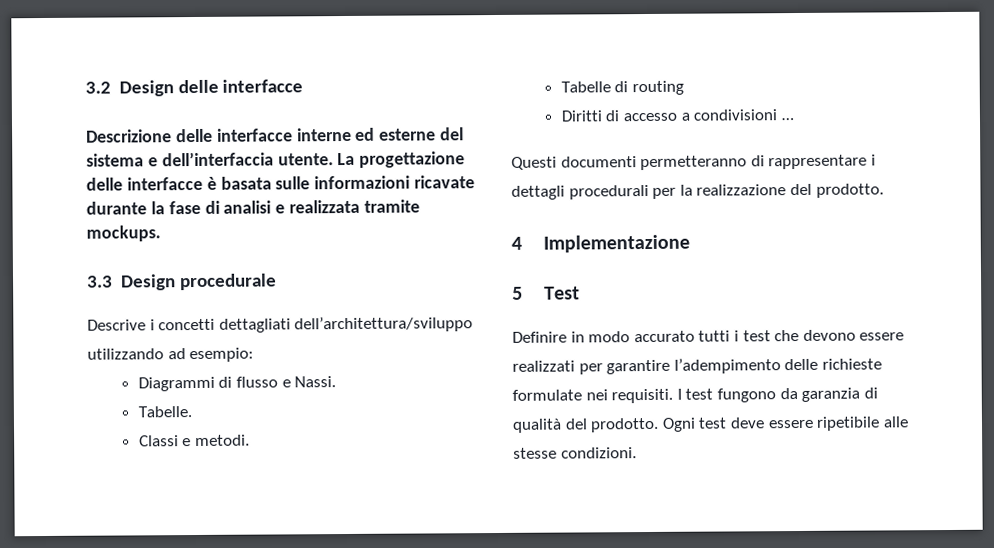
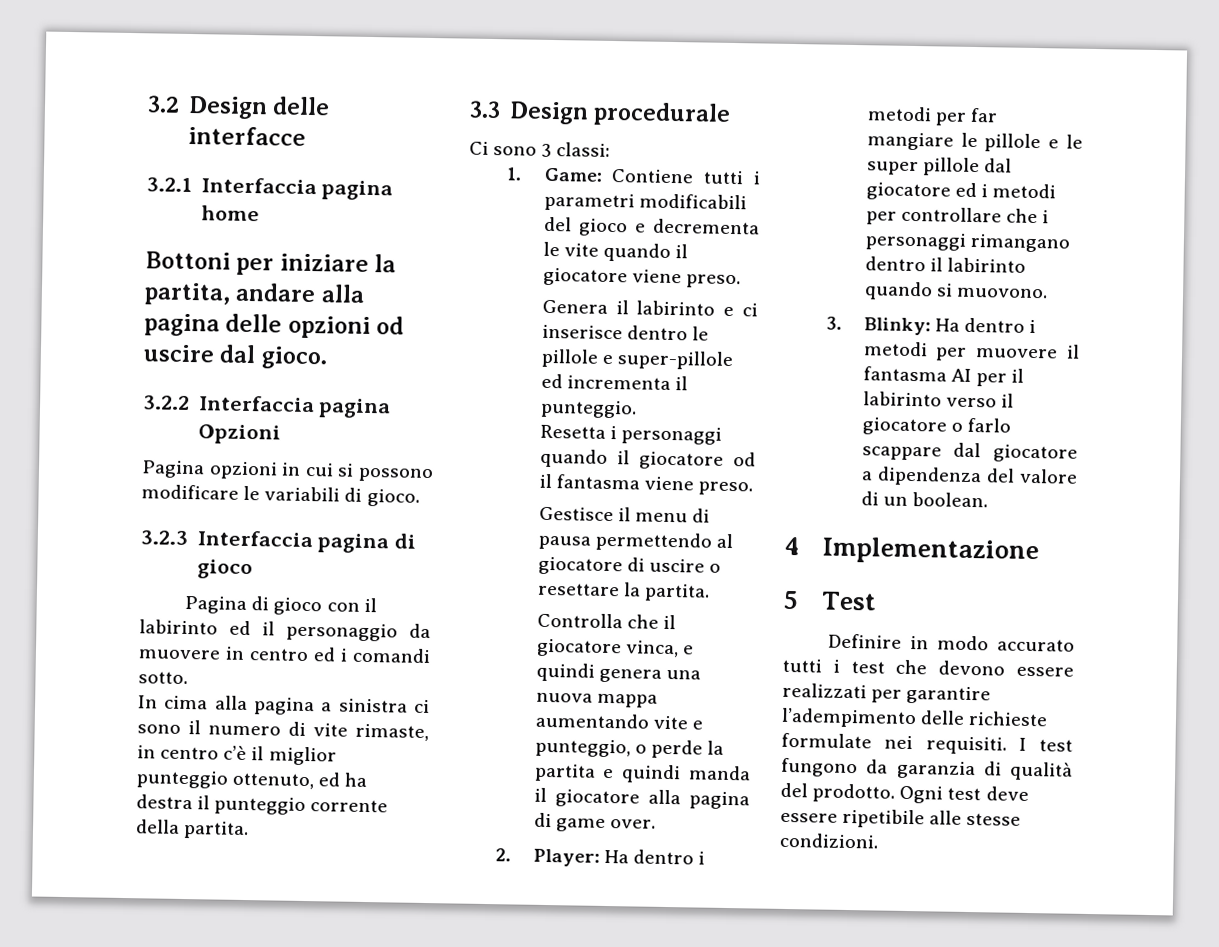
[86,127,465,143] [86,151,466,168] [86,175,476,191] [86,199,421,215] [86,225,161,242] [87,273,277,291] [87,316,474,333] [87,347,255,363] [137,376,337,392] [137,406,192,418] [138,434,250,447] [560,80,684,96] [560,109,794,122] [511,154,876,171] [511,183,884,200] Descrizione delle interfacce interne ed esterne del sistema e dell’interfaccia utente. La progettazione delle interfacce è basata sulle informazioni ricavate durante la fase di analisi e realizzata tramite mockups. // 3.3 Design procedurale // Descrive i concetti dettagliati dell’architettura/sviluppo utilizzando ad esempio: // Diagrammi di flusso e Nassi. // Tabelle. // Classi e metodi. // Tabelle di routing // Diritti di accesso a condivisioni … // Questi documenti permetteranno di rappresentare i dettagli procedurali per la realizzazione del prodotto. -> [146,177,394,201] [200,205,260,222] [145,251,397,276] [144,282,365,306] [144,313,405,340] [143,344,328,370] [143,395,392,419] [197,424,281,445] [141,460,434,483] [141,484,420,507] [140,530,417,554] [196,559,253,580] [184,595,377,616] [139,619,431,642] [138,646,431,664] [138,671,188,685] [138,695,431,716] [137,720,429,742] [137,745,337,766] [136,770,369,790] [136,794,389,816] [135,819,250,840] [469,100,731,127] [469,141,611,158] [505,167,761,185] [543,192,747,212] [543,216,760,237] [542,241,689,262] [542,267,741,289] [541,299,758,317] [541,324,709,341] [540,348,734,371] [540,373,688,391] [539,399,637,419] [539,424,722,445] [539,448,756,470] [538,473,754,496] [538,506,711,523] [537,531,734,552] [537,556,722,576] [536,582,710,602] [536,612,676,630] [535,638,694,658] [535,662,701,683] [535,692,658,708] [534,712,703,730] [534,738,725,759] [533,763,751,784] [533,787,750,810] [533,812,656,832] [494,848,706,867] [866,106,998,126] [866,132,1083,153] [865,157,1012,177] [865,182,1057,201] [865,206,1050,225] [864,232,1071,253] [864,256,1026,273] [863,281,1048,301] [825,316,1037,336] [862,341,1080,361] [862,366,1025,387] [862,391,1014,408] [861,417,1011,436] [861,442,1078,463] [860,466,1078,487] [860,491,988,508] 3.2.1 Interfaccia pagina home // Bottoni per iniziare la partita, andare alla pagina delle opzioni od uscire dal gioco. // 3.2.2 Interfaccia pagina Opzioni // Pagina opzioni in cui si possono modificare le variabili di gioco. // 3.2.3 Interfaccia pagina di gioco // Pagina di gioco con il labirinto ed il personaggio da muovere in centro ed i comandi sotto. // In cima alla pagina a sinistra ci sono il numero di vite rimaste, in centro c’è il miglior punteggio ottenuto, ed ha destra il punteggio corrente della partita. // 3.3 Design procedurale // Ci sono 3 classi: // 1. Game: Contiene tutti i parametri modificabili del gioco e decrementa le vite quando il giocatore viene preso. // Genera il labirinto e ci inserisce dentro le pillole e super-pillole ed incrementa il punteggio. // Resetta i personaggi quando il giocatore od il fantasma viene preso. // Gestisce il menu di pausa permettendo al giocatore di uscire o resettare la partita. // Controlla che il giocatore vinca, e quindi genera una nuova mappa aumentando vite e punteggio, o perde la partita e quindi manda il giocatore alla pagina di game over. // 2. Player: Ha dentro i metodi per far mangiare le pillole e le super pillole dal giocatore ed i metodi per controllare che i personaggi rimangano dentro il labirinto quando si muovono. // 3. Blinky: Ha dentro i metodi per muovere il fantasma AI per il labirinto verso il giocatore o farlo scappare dal giocatore a dipendenza del valore di un boolean.

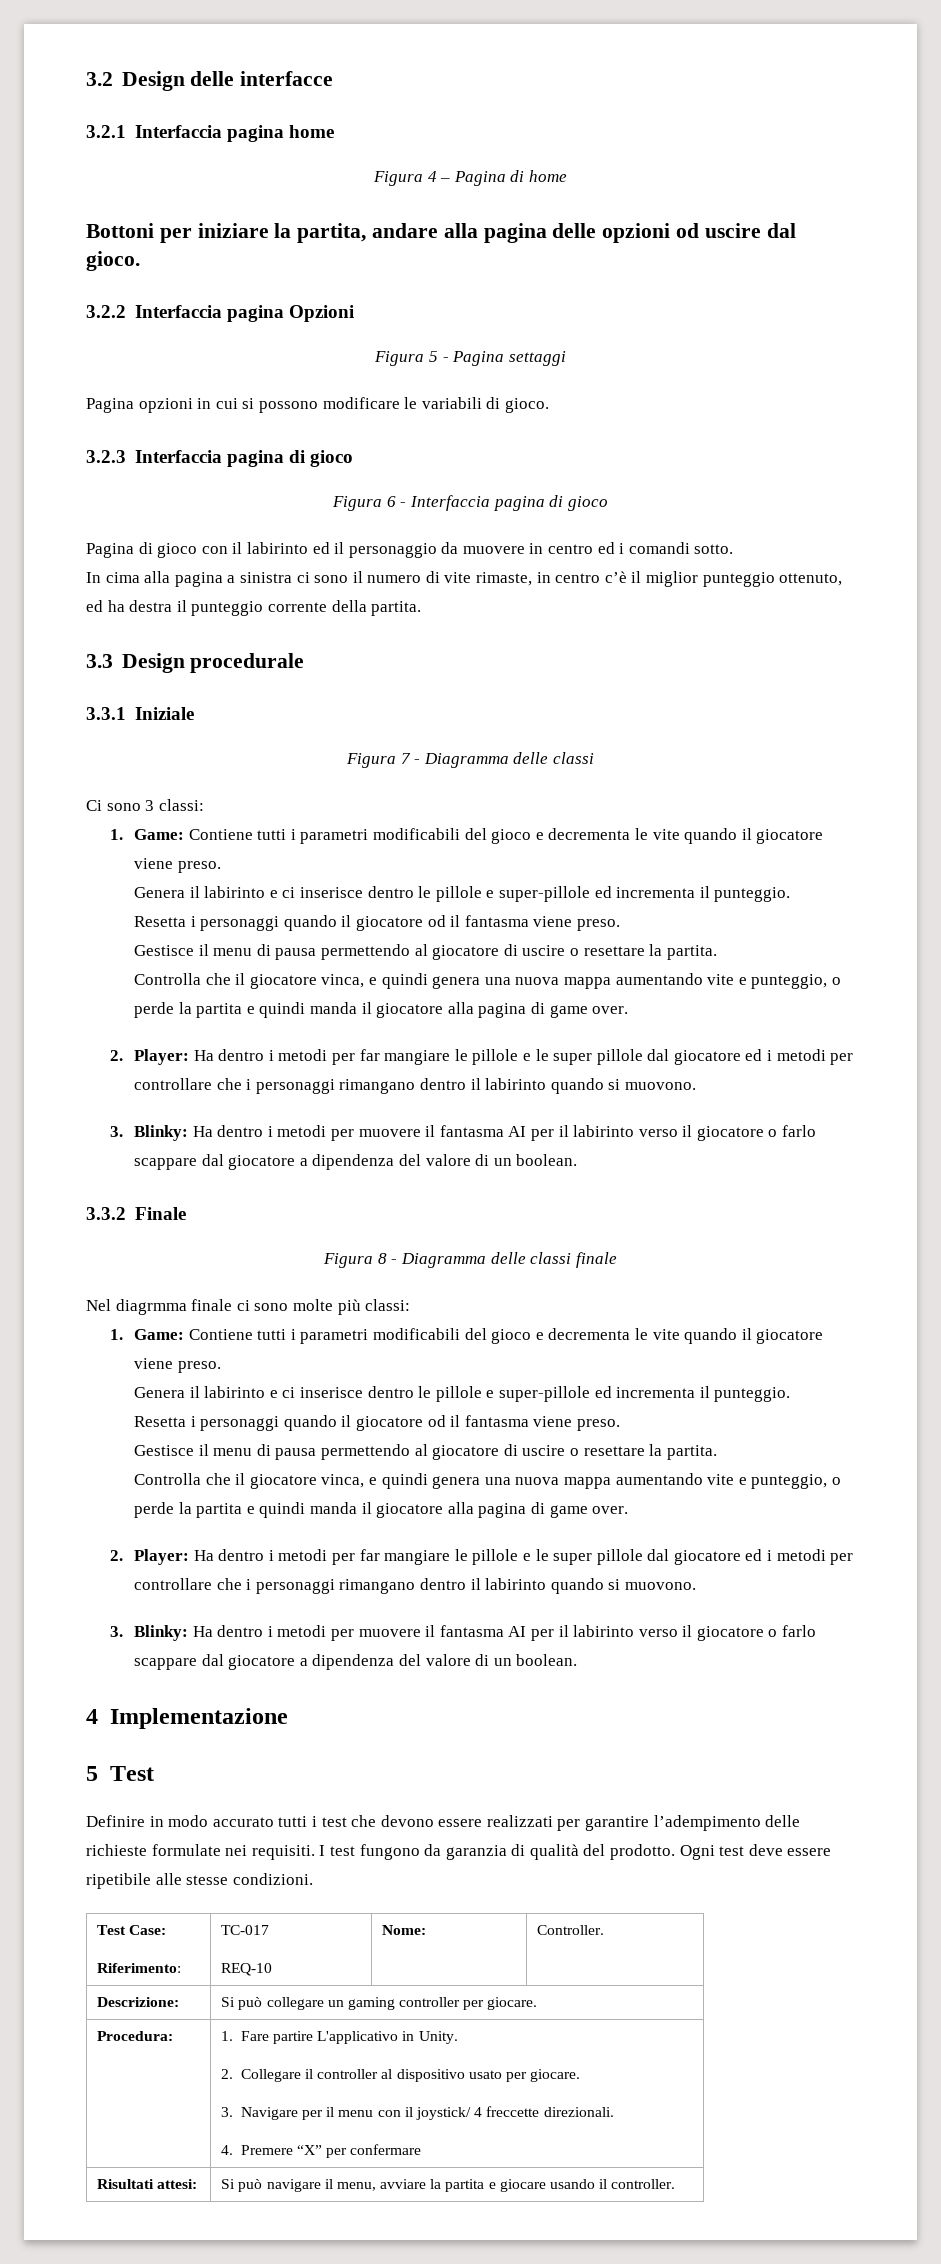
(260, 213) none -> [373,170,567,186] // Figura 4 – Pagina di home
(281, 434) none -> [374,351,566,366] // Figura 5 - Pagina settaggi
(253, 569) none -> [332,495,608,511] // Figura 6 - Interfaccia pagina di gioco
(731, 114) none -> [86,707,194,720] [346,752,594,768] // 3.3.1 Iniziale // Figura 7 - Diagramma delle classi
(988, 500) none -> [86,1207,186,1220] [323,1252,617,1268] [86,1299,411,1315] [110,1328,824,1344] [134,1358,221,1373] [134,1386,791,1402] [134,1415,620,1431] [134,1444,717,1460] [134,1473,841,1489] [134,1502,629,1518] [110,1549,854,1565] [134,1578,696,1594] [110,1625,817,1641] [134,1654,578,1670] // 3.3.2 Finale // Figura 8 - Diagramma delle classi finale // Nel diagrmma finale ci sono molte più classi: // 1. Game: Contiene tutti i parametri modificabili del gioco e decrementa le vite quando il giocatore viene preso. // Genera il labirinto e ci inserisce dentro le pillole e super-pillole ed incrementa il punteggio. // Resetta i personaggi quando il giocatore od il fantasma viene preso. // Gestisce il menu di pausa permettendo al giocatore di uscire o resettare la partita. // Controlla che il giocatore vinca, e quindi genera una nuova mappa aumentando vite e punteggio, o perde la partita e quindi manda il giocatore alla pagina di game over. // 2. Player: Ha dentro i metodi per far mangiare le pillole e le super pillole dal giocatore ed i metodi per controllare che i personaggi rimangano dentro il labirinto quando si muovono. // 3. Blinky: Ha dentro i metodi per muovere il fantasma AI per il labirinto verso il giocatore o farlo scappare dal giocatore a dipendenza del valore di un boolean.
(879, 840) none -> [97,1925,167,1935] [97,1963,182,1973] [221,1925,270,1935] [221,1963,273,1976] [382,1925,427,1935] [537,1925,605,1935] [97,1997,180,2007] [221,1997,538,2010] [97,2031,174,2041] [221,2031,458,2044] [221,2069,581,2082] [221,2106,614,2120] [221,2144,422,2158] [97,2179,198,2189] [221,2179,676,2192] // Test Case: // Riferimento: | TC-017 // REQ-10 | Nome: | Controller. // Descrizione: | Si può collegare un gaming controller per giocare. // Procedura: | 1. Fare partire L'applicativo in Unity. // 2. Collegare il controller al dispositivo usato per giocare. // 3. Navigare per il menu con il joystick/ 4 freccette direzionali. // 4. Premere “X” per confermare // Risultati attesi: | Si può navigare il menu, avviare la partita e giocare usando il controller.

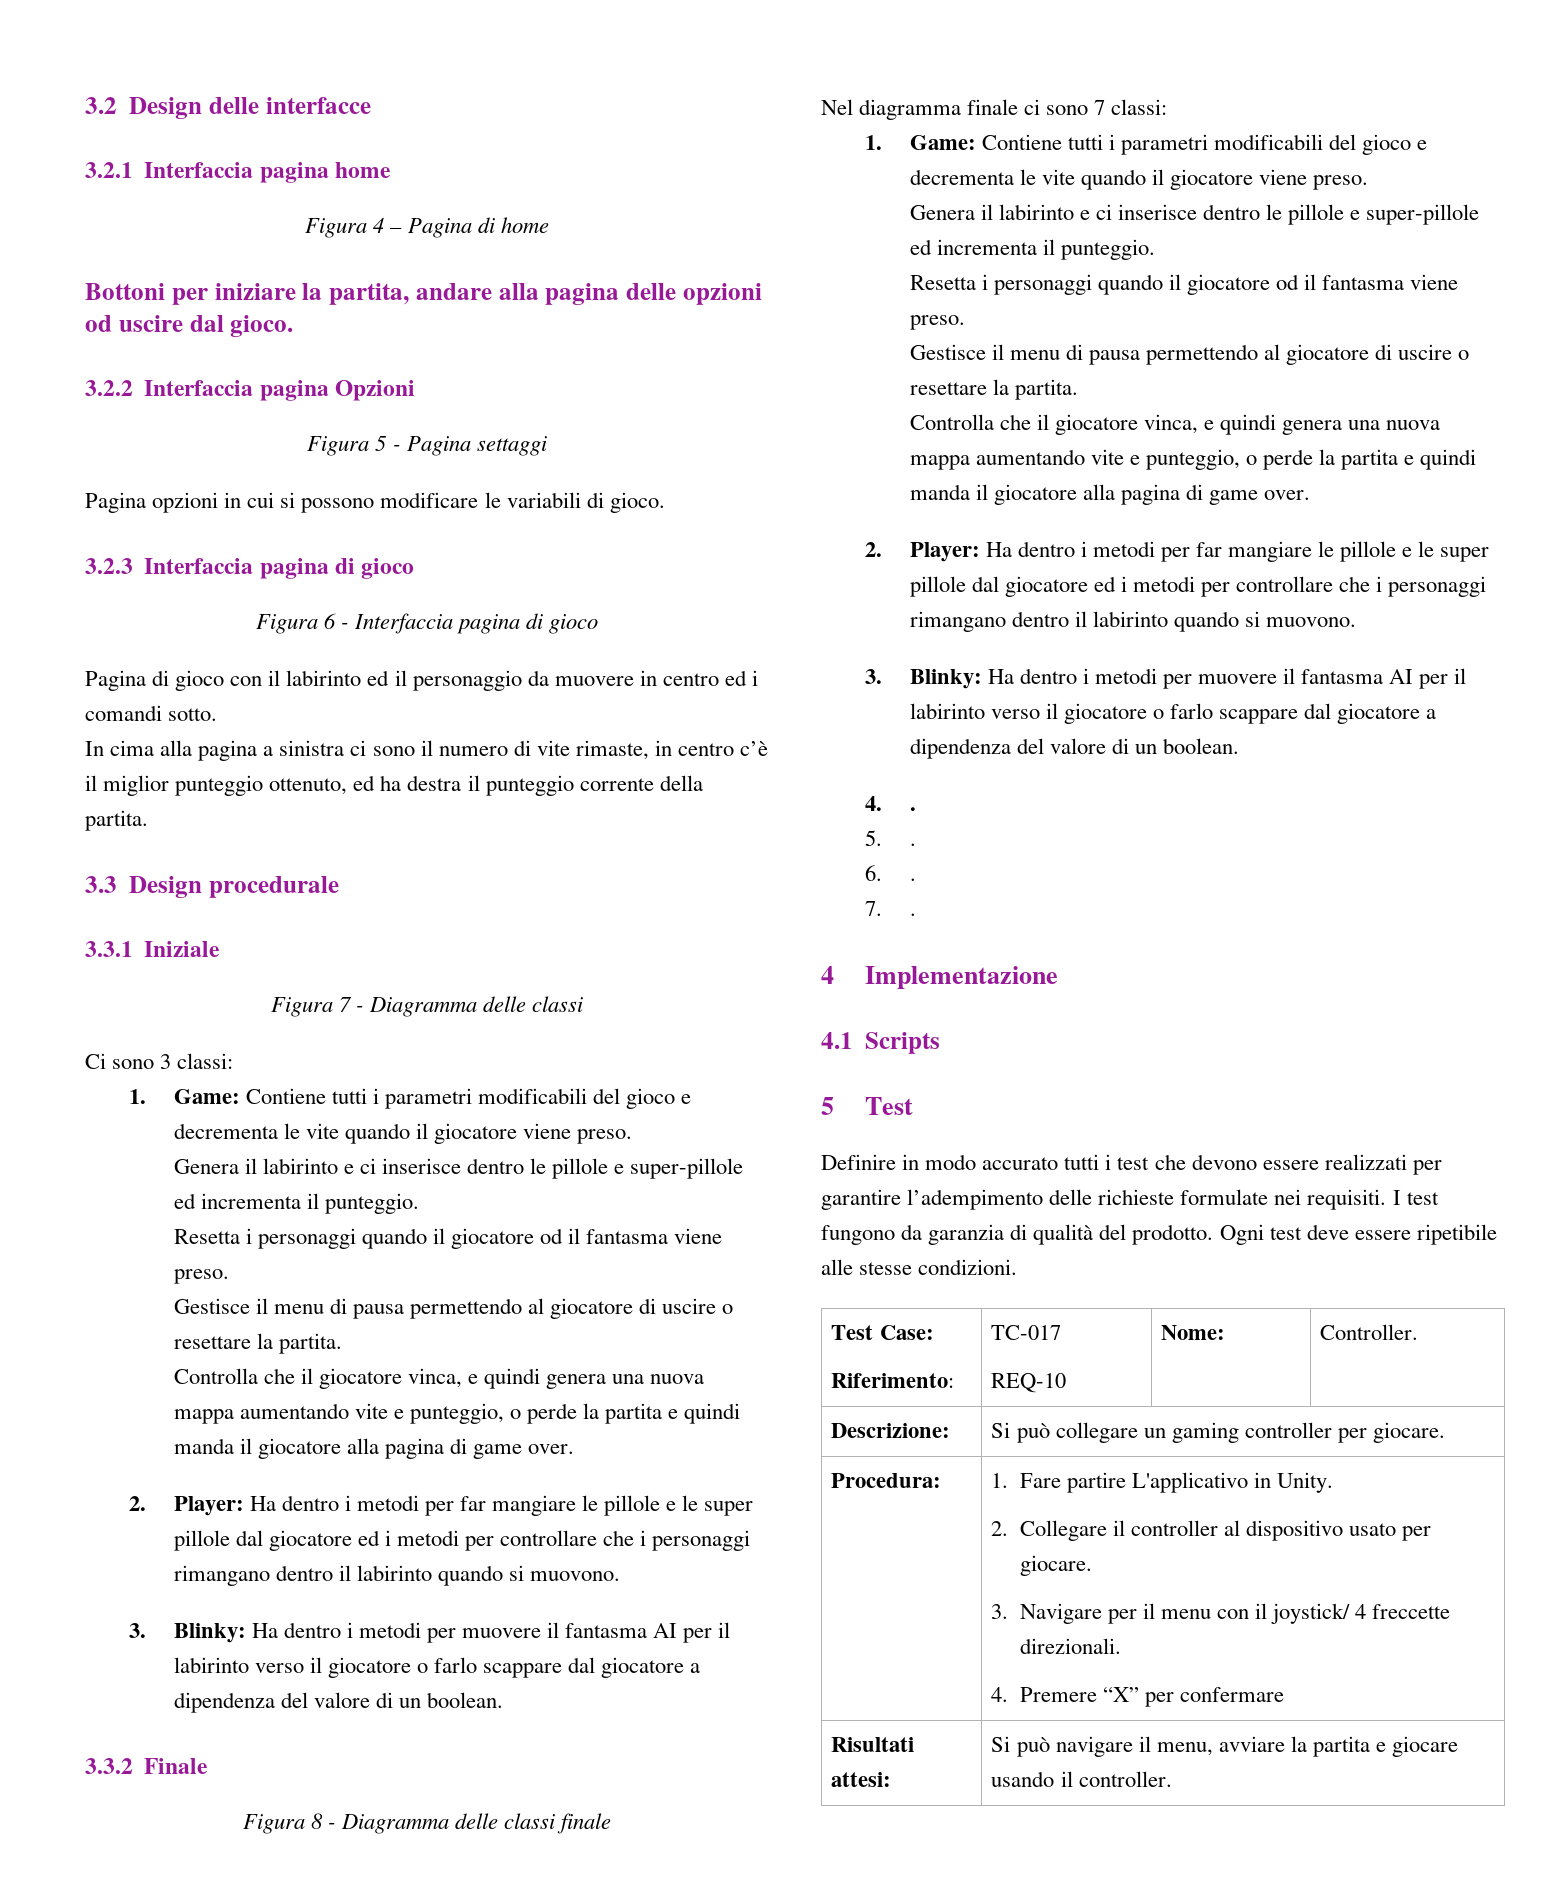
[115,1299,187,1315] diagrmma -> [859,99,962,120] diagramma
[292,1299,361,1315] molte più -> [1094,100,1106,115] 7
(578, 1660) none -> [865,796,916,811] [865,830,916,846] [865,865,916,881] [865,901,916,916] // 4. . // 5. . // 6. . // 7. .
(289, 1718) none -> [821,1032,941,1054] // 4.1 Scripts

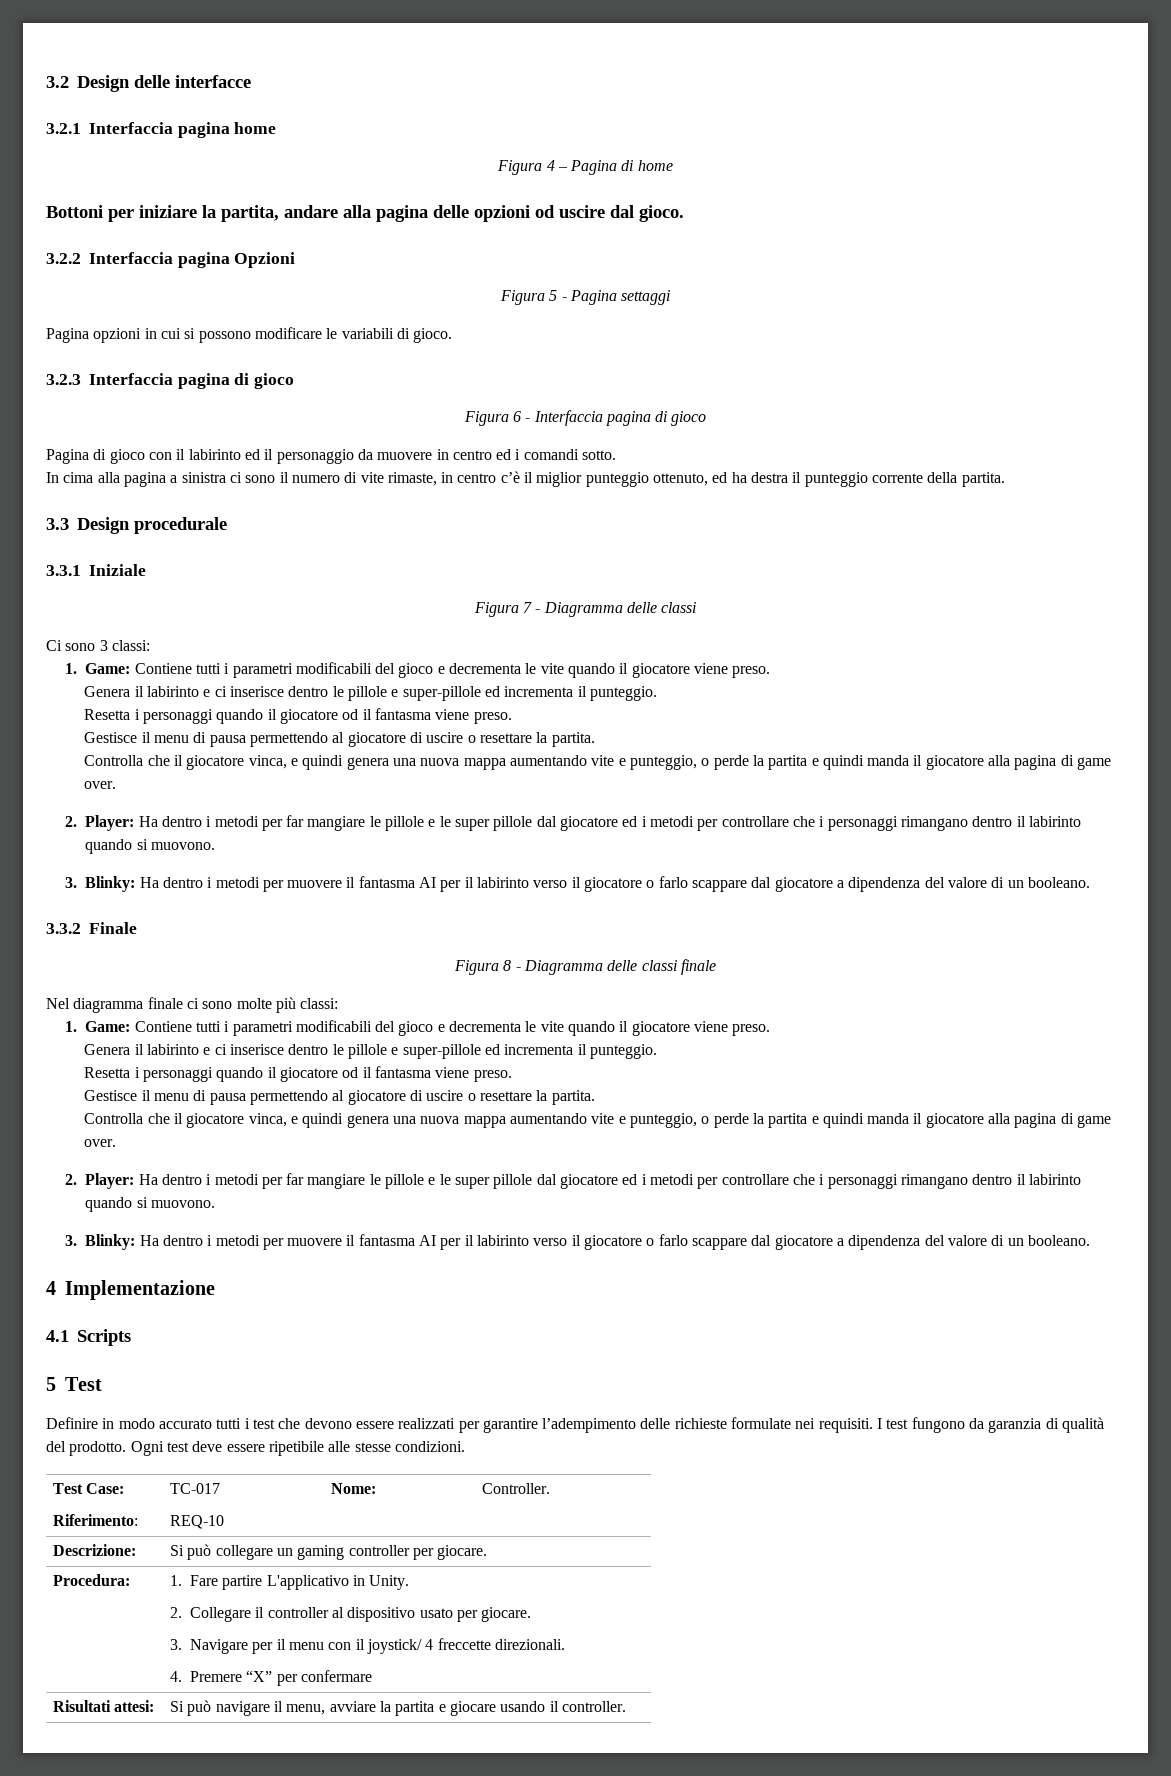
[426,1692,503,1708] boolean. -> [1027,877,1090,888] booleano.
[1094,100,1106,115] 7 -> [236,997,296,1013] molte più
[1162,738,1239,754] [865,796,916,811] [865,830,916,846] [865,865,916,881] [865,901,916,916] boolean. // 4. . // 5. . // 6. . // 7. . -> [1027,1235,1090,1246] booleano.

